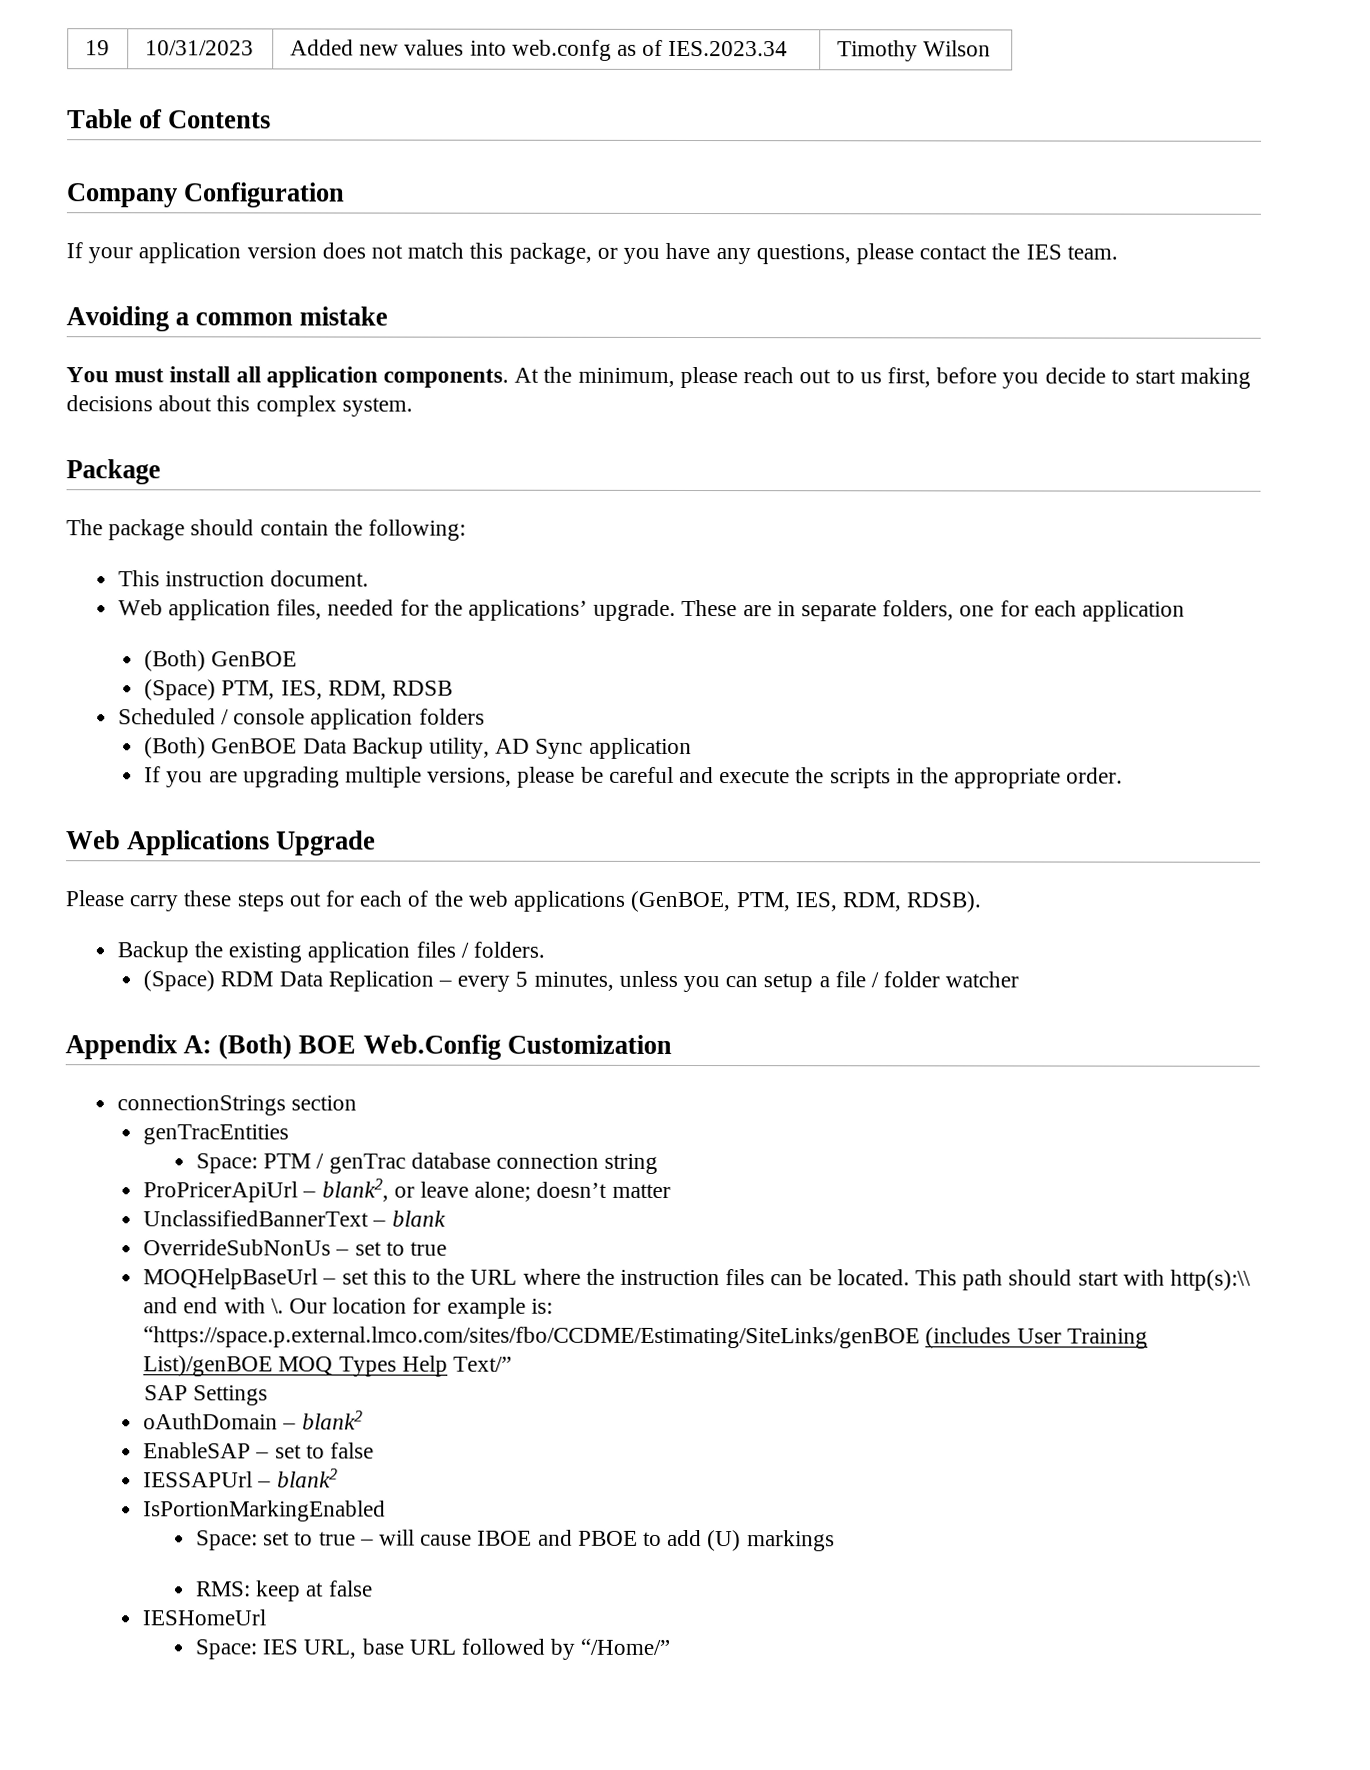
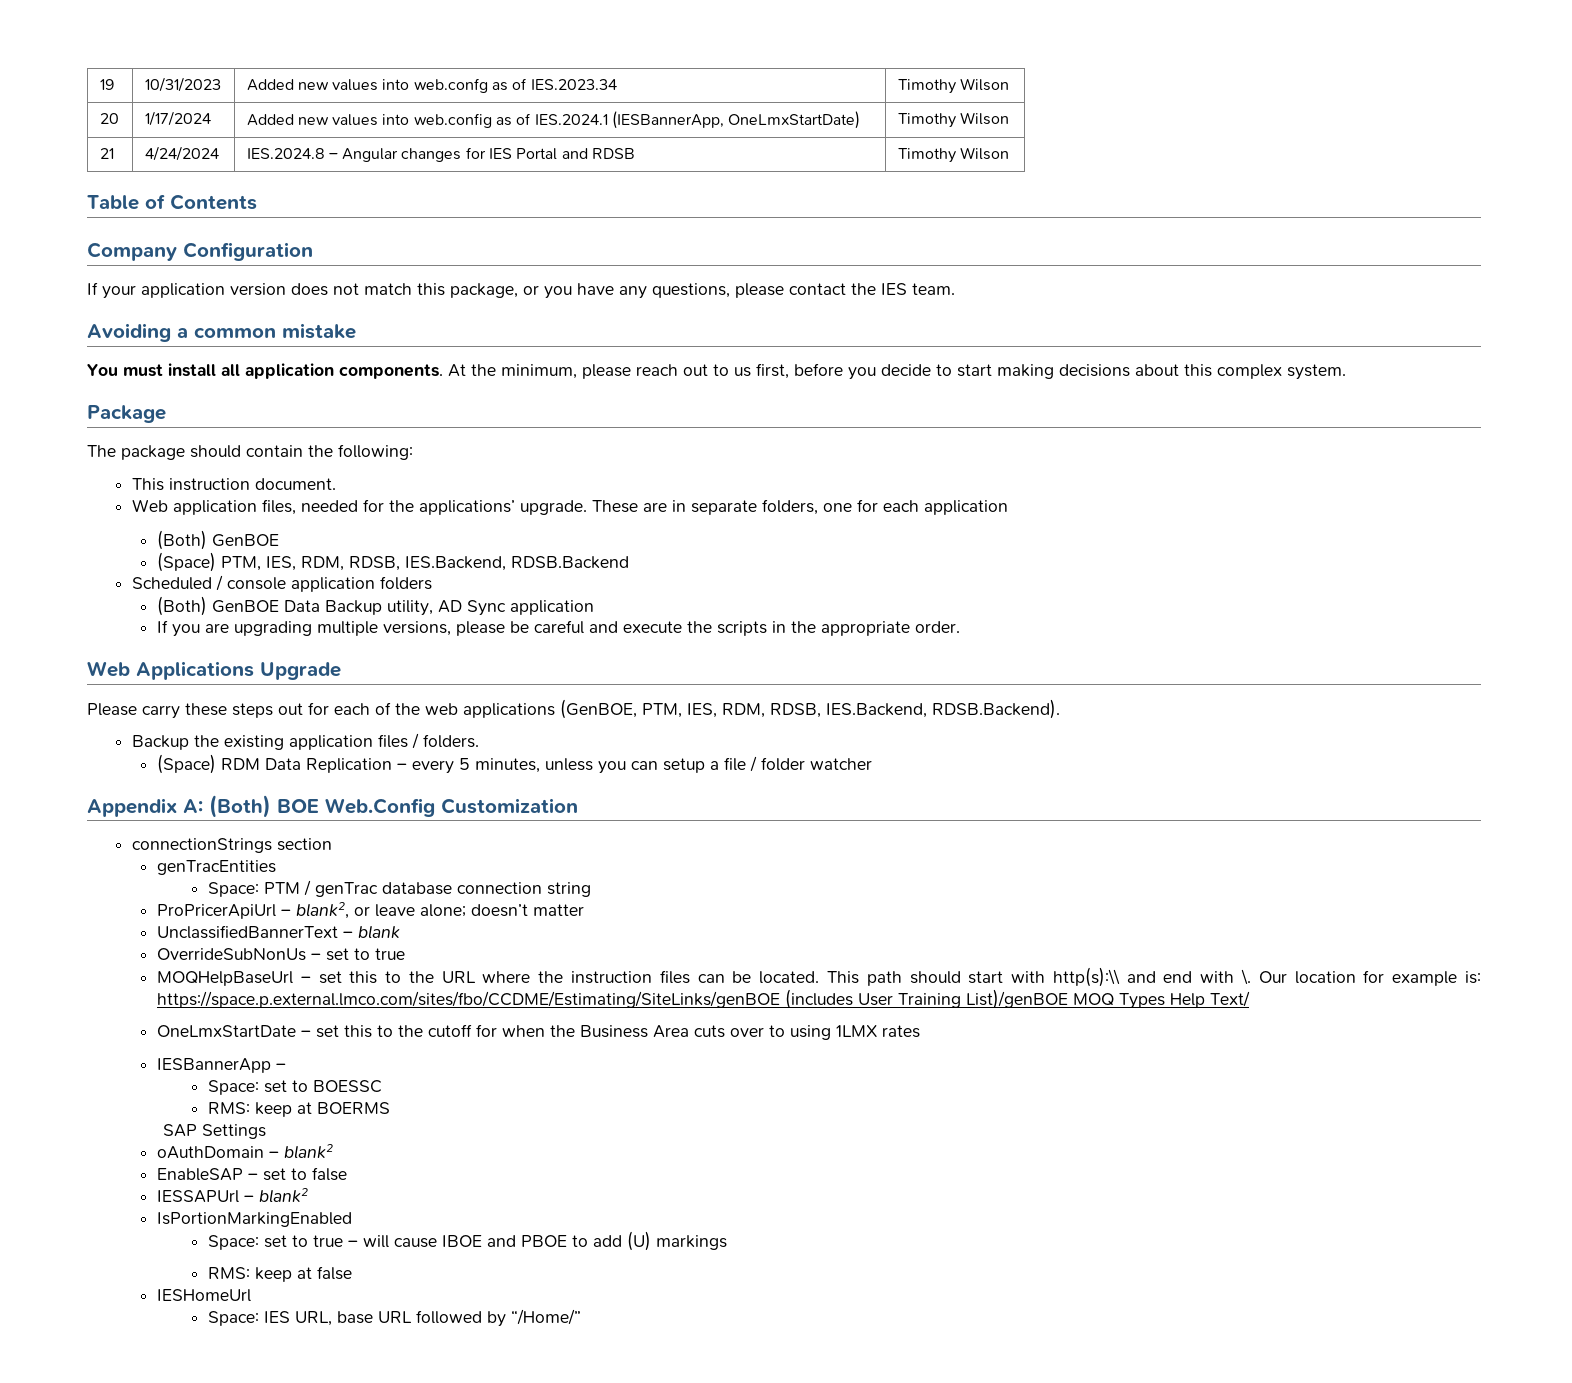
(992, 48) none -> [99,113,119,124] [144,111,211,126] [246,111,861,129] [897,112,1009,128] [99,148,114,159] [144,146,219,161] [246,147,636,162] [897,147,1009,163] // 20 | 1/17/2024 | Added new values into web.config as of IES.2024.1 (IESBannerApp, OneLmxStartDate) | Timothy Wilson // 21 | 4/24/2024 | IES.2024.8 – Angular changes for IES Portal and RDSB | Timothy Wilson
[391,680,453,696] RDSB -> [348,556,629,571] RDSB, IES.Backend, RDSB.Backend
[906,891,982,913] RDSB). -> [770,699,1060,719] RDSB, IES.Backend, RDSB.Backend).
[143,1326,921,1349] “https://space.p.external.lmco.com/sites/fbo/CCDME/Estimating/SiteLinks/genBOE -> [156,991,780,1008] https://space.p.external.lmco.com/sites/fbo/CCDME/Estimating/SiteLinks/genBOE
[452,1356,512,1372] Text/” -> [1209,991,1250,1007] [156,1024,920,1040] [156,1058,286,1073] [207,1080,382,1095] [207,1102,390,1117] Text/ // OneLmxStartDate – set this to the cutoff for when the Business Area cuts over to using 1LMX rates // IESBannerApp – // Space: set to BOESSC // RMS: keep at BOERMS

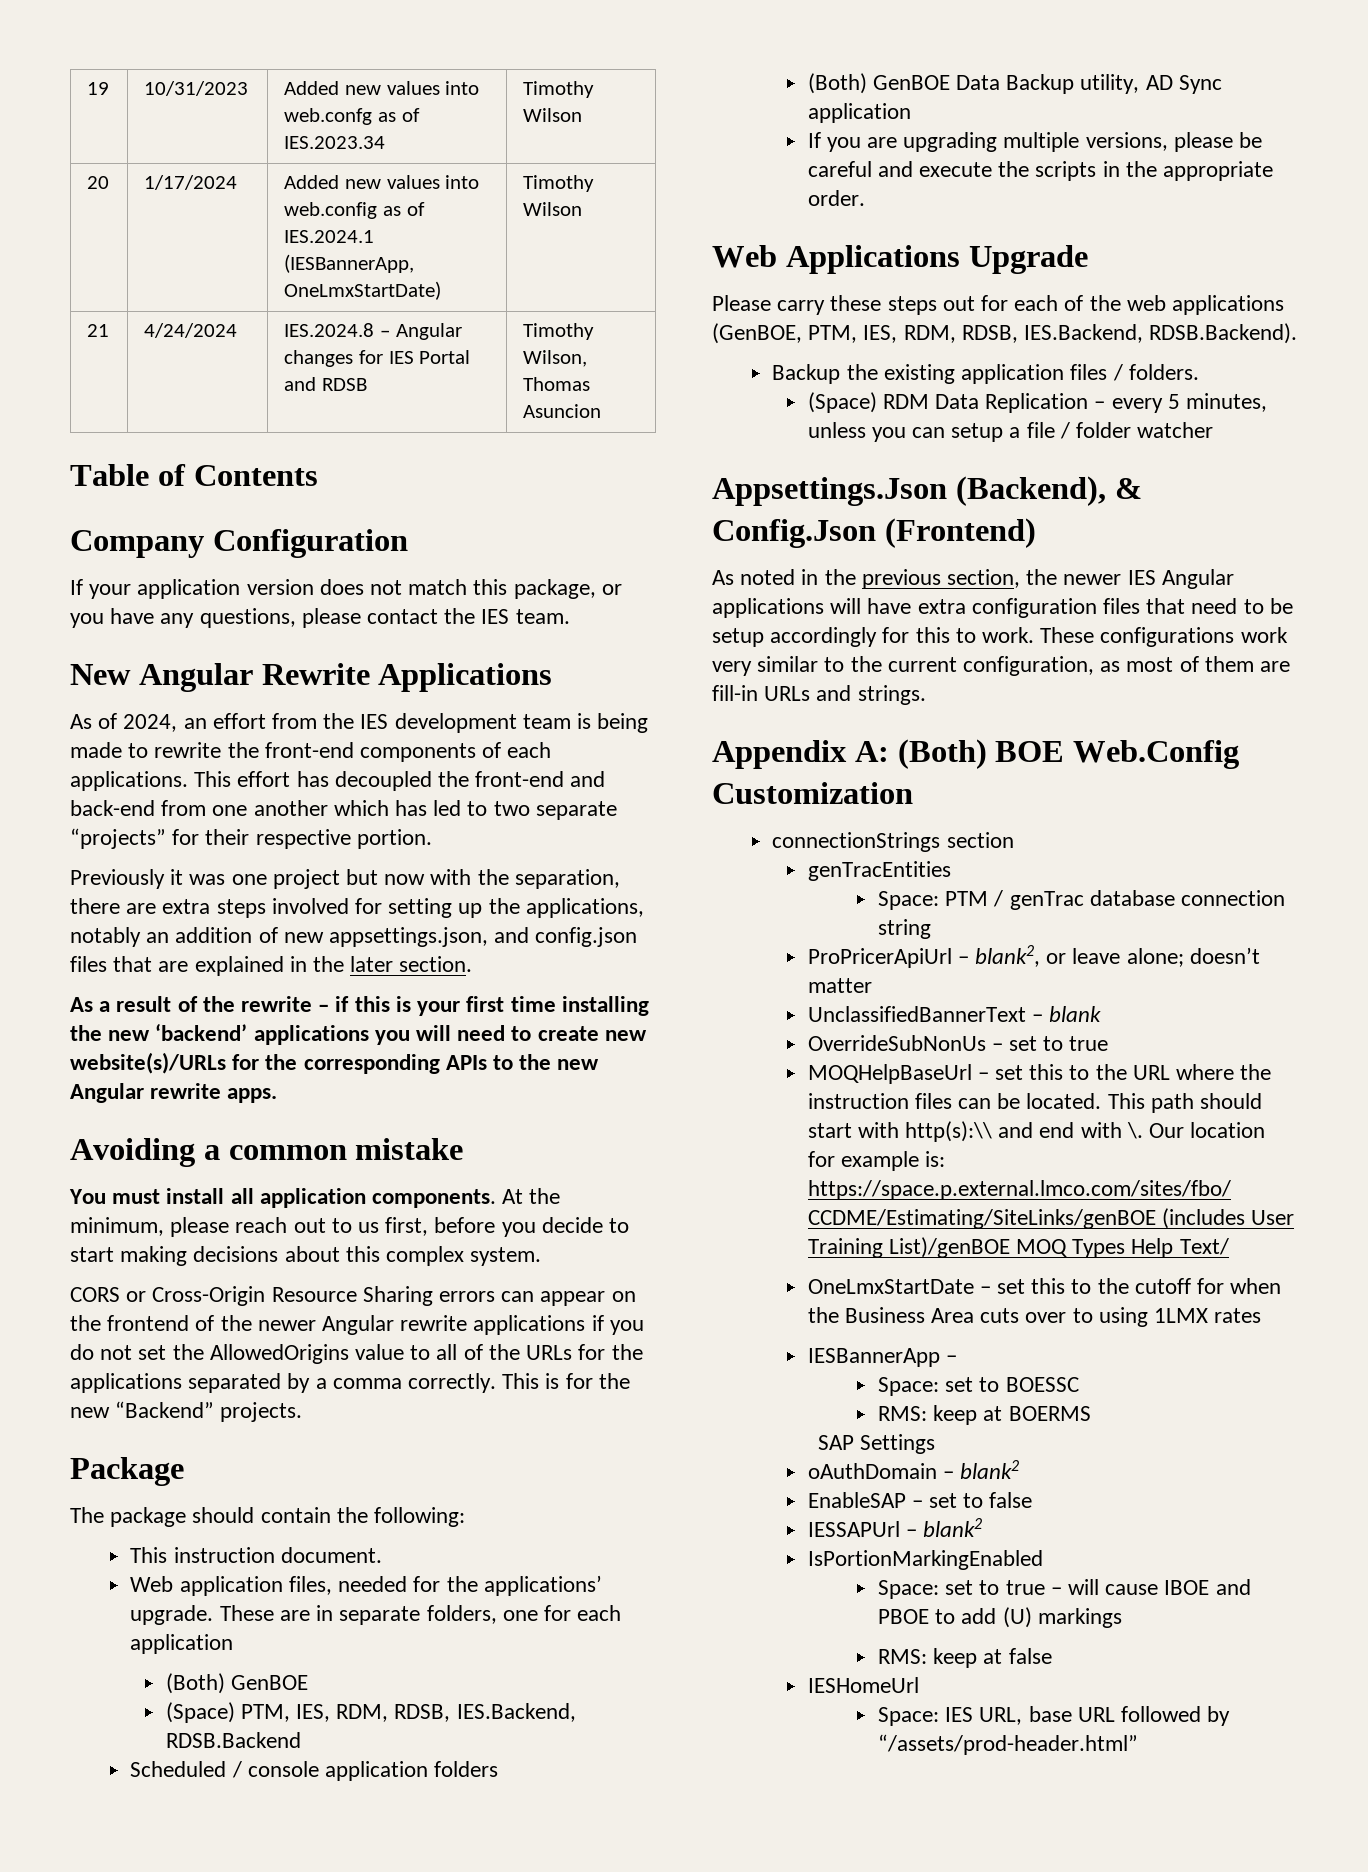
[959,147,1009,160] Wilson -> [523,350,588,367] [523,377,591,391] [523,404,602,418] Wilson, Thomas Asuncion
(955, 289) none -> [70,663,553,692] [70,713,649,733] [70,742,552,762] [70,771,606,791] [70,800,617,820] [70,828,432,849] [70,869,620,889] [70,898,644,918] [70,927,638,947] [70,956,473,976] [70,996,649,1016] [70,1024,647,1045] [70,1052,600,1074] [70,1083,278,1103] // New Angular Rewrite Applications // As of 2024, an effort from the IES development team is being made to rewrite the front-end components of each applications. This effort has decoupled the front-end and back-end from one another which has led to two separate “projects” for their respective portion. // Previously it was one project but now with the separation, there are extra steps involved for setting up the applications, notably an addition of new appsettings.json, and config.json files that are explained in the later section. // As a result of the rewrite – if this is your first time installing the new ‘backend’ applications you will need to create new website(s)/URLs for the corresponding APIs to the new Angular rewrite apps.
(1346, 372) none -> [70,1286,636,1306] [70,1315,644,1335] [70,1344,643,1364] [70,1373,630,1393] [70,1401,303,1422] // CORS or Cross-Origin Resource Sharing errors can appear on the frontend of the newer Angular rewrite applications if you do not set the AllowedOrigins value to all of the URLs for the applications separated by a comma correctly. This is for the new “Backend” projects.
(872, 764) none -> [712,476,1142,506] [712,518,1036,548] [712,569,1234,589] [712,598,1293,618] [712,627,1288,647] [712,656,1291,676] [712,685,926,705] // Appsettings.Json (Backend), & Config.Json (Frontend) // As noted in the previous section, the newer IES Angular applications will have extra configuration files that need to be setup accordingly for this to work. These configurations work very similar to the current configuration, as most of them are fill-in URLs and strings.
[510,1309,581,1325] “/Home/” -> [877,1734,1138,1755] “/assets/prod-header.html”

